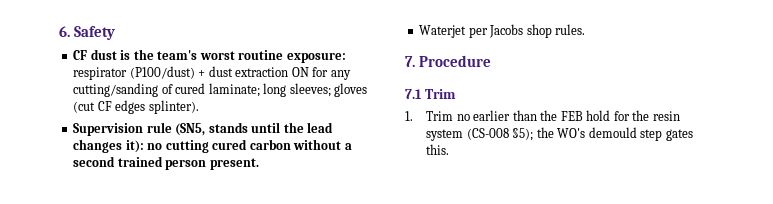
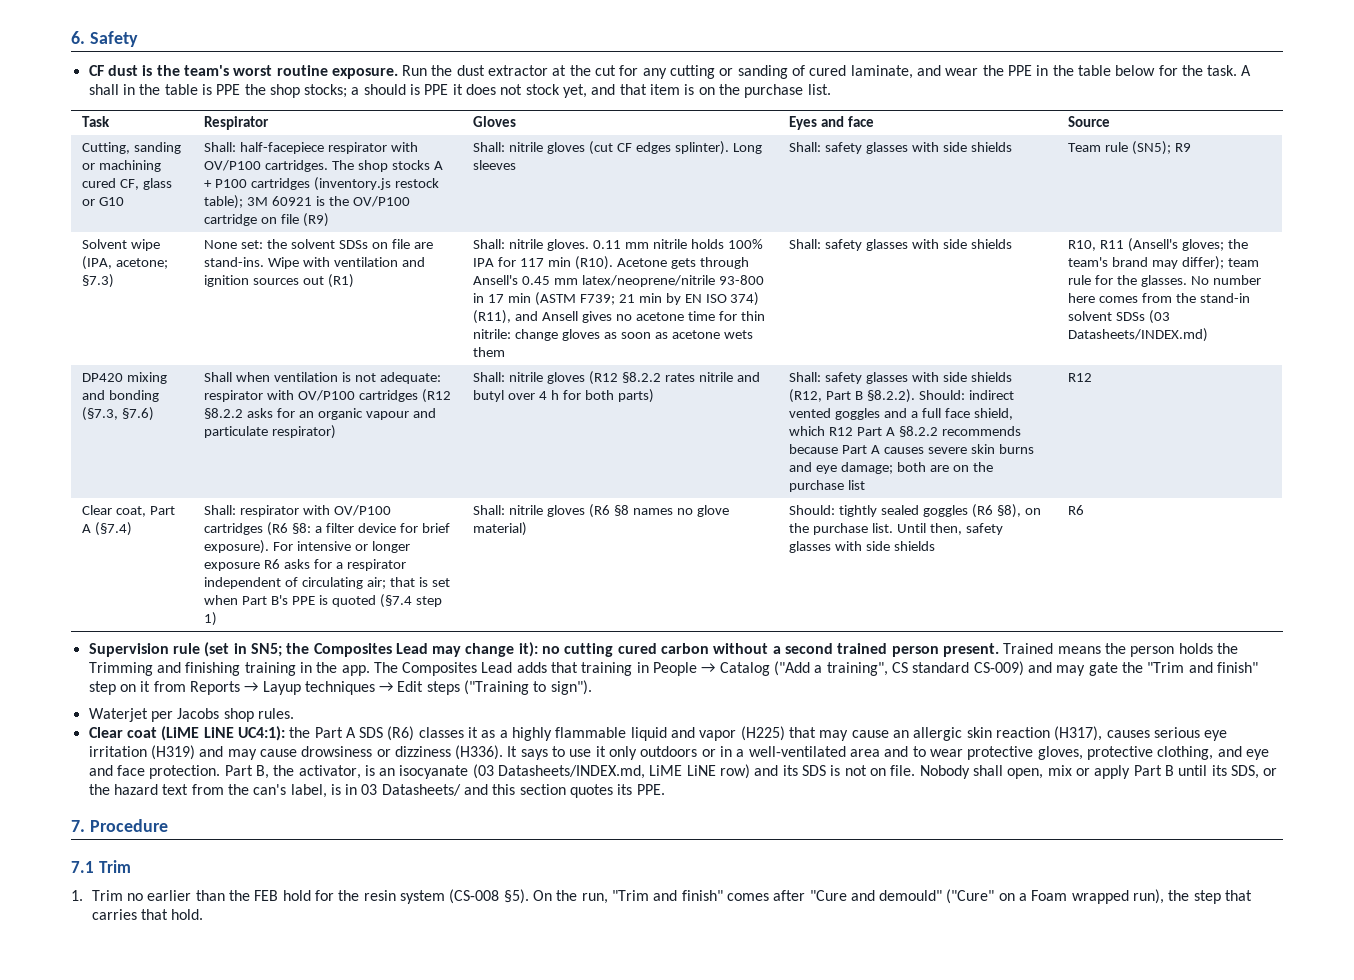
[286,52,346,63] [73,66,351,80] [73,83,331,97] exposure: respirator (P100/dust) + dust extraction ON for any cutting/sanding of cured laminate; long sleeves; -> [331,65,1252,79] [88,84,831,98] [82,116,111,127] [204,116,270,130] [473,116,517,127] [789,116,875,130] [1068,116,1111,127] [82,142,182,154] [82,160,162,172] [82,178,173,190] [82,197,125,206] [204,142,419,154] [204,160,443,172] [204,177,439,191] [204,195,410,209] [204,213,330,227] [473,142,544,152] exposure. Run the dust extractor at the cut for any cutting or sanding of cured laminate, and wear the PPE in the table below for the task. A shall in the table is PPE the shop stocks; a should is PPE it does not stock yet, and that item is on the purchase list. // Task | Respirator | Gloves | Eyes and face | Source // Cutting, sanding or machining cured CF, glass or G10 | Shall: half-facepiece respirator with OV/P100 cartridges. The shop stocks A + P100 cartridges (inventory.js restock table); 3M 60921 is the OV/P100 cartridge on file (R9) | Shall: nitrile
[73,122,334,136] [73,139,123,153] // Supervision rule (SN5, stands until the lead changes -> [732,143,762,154] [473,160,517,170] [789,142,1012,154] [1068,141,1192,155] [82,239,161,251] [82,256,169,270] [82,274,115,288] [204,239,433,249] [204,257,425,269] [204,274,355,288] [473,239,763,251] [473,256,749,270] [473,275,764,287] [473,292,760,306] [473,310,765,324] [473,329,753,341] [473,347,506,357] [789,239,1012,251] [1068,238,1248,252] [1068,256,1259,270] [1068,275,1261,287] [1068,293,1250,303] [1068,310,1171,324] [1068,328,1209,342] [82,372,168,384] [82,390,160,402] [82,407,155,421] [204,372,441,384] [204,389,451,403] [204,408,436,420] [204,425,337,439] [473,371,760,385] [473,389,654,403] [789,372,1012,384] [789,389,1014,403] [789,408,1013,420] [789,426,1021,437] [789,444,1034,454] [789,462,993,474] [789,480,866,492] [1068,373,1093,382] [82,505,176,517] [82,522,133,536] [204,505,392,517] [204,522,450,536] [204,540,410,554] [204,559,406,571] [204,577,450,589] [204,594,442,608] [204,612,218,626] [473,504,729,518] [473,522,528,536] [789,504,1041,518] [789,523,1003,535] [789,541,936,553] [1068,505,1085,515] [88,642,515,657] Long sleeves | Shall: safety glasses with side shields | Team rule (SN5); R9 // Solvent wipe (IPA, acetone; §7.3) | None set: the solvent SDSs on file are stand-ins. Wipe with ventilation and ignition sources out (R1) | Shall: nitrile gloves. 0.11 mm nitrile holds 100% IPA for 117 min (R10). Acetone gets through Ansell's 0.45 mm latex/neoprene/nitrile 93-800 in 17 min (ASTM F739; 21 min by EN ISO 374) (R11), and Ansell gives no acetone time for thin nitrile: change gloves as soon as acetone wets them | Shall: safety glasses with side shields | R10, R11 (Ansell's gloves; the team's brand may differ); team rule for the glasses. No number here comes from the stand-in solvent SDSs (03 Datasheets/INDEX.md) // DP420 mixing and bonding (§7.3, §7.6) | Shall when ventilation is not adequate: respirator with OV/P100 cartridges (R12 §8.2.2 asks for an organic vapour and particulate respirator) | Shall: nitrile gloves (R12 §8.2.2 rates nitrile and butyl over 4 h for both parts) | Shall: safety glasses with side shields (R12, Part B §8.2.2). Should: indirect vented goggles and a full face shield, which R12 Part A §8.2.2 recommends because Part A causes severe skin burns and eye damage; both are on the purchase list | R12 // Clear coat, Part A (§7.4) | Shall: respirator with OV/P100 cartridges (R6 §8: a filter device for brief exposure). For intensive or longer exposure R6 asks for a respirator independent of circulating air; that is set when Part B's PPE is quoted (§7.4 step 1) | Shall: nitrile gloves (R6 §8 names no glove material) | Should: tightly sealed goggles (R6 §8), on the purchase list. Until then, safety glasses with side shields | R6 // Supervision rule (set in SN5; the Composites Lead may change
(259, 164) none -> [1003,643,1238,657] [88,661,1258,676] [88,680,592,695] Trained means the person holds the Trimming and finishing training in the app. The Composites Lead adds that training in People → Catalog ("Add a training", CS standard CS-009) and may gate the "Trim and finish" step on it from Reports → Layup techniques → Edit steps ("Training to sign").
(586, 29) none -> [88,726,1228,741] [88,745,1269,760] [88,764,1278,779] [88,784,665,798] // Clear coat (LiME LiNE UC4:1): the Part A SDS (R6) classes it as a highly flammable liquid and vapor (H225) that may cause an allergic skin reaction (H317), causes serious eye irritation (H319) and may cause drowsiness or dizziness (H336). It says to use it only outdoors or in a well-ventilated area and to wear protective gloves, protective clothing, and eye and face protection. Part B, the activator, is an isocyanate (03 Datasheets/INDEX.md, LiME LiNE row) and its SDS is not on file. Nobody shall open, mix or apply Part B until its SDS, or the hazard text from the can's label, is in 03 Datasheets/ and this section quotes its PPE.
[512,127,693,141] [426,144,450,155] §5); the WO's demould step gates this. -> [503,889,1253,904] [91,909,204,920] §5). On the run, "Trim and finish" comes after "Cure and demould" ("Cure" on a Foam wrapped run), the step that carries that hold.

